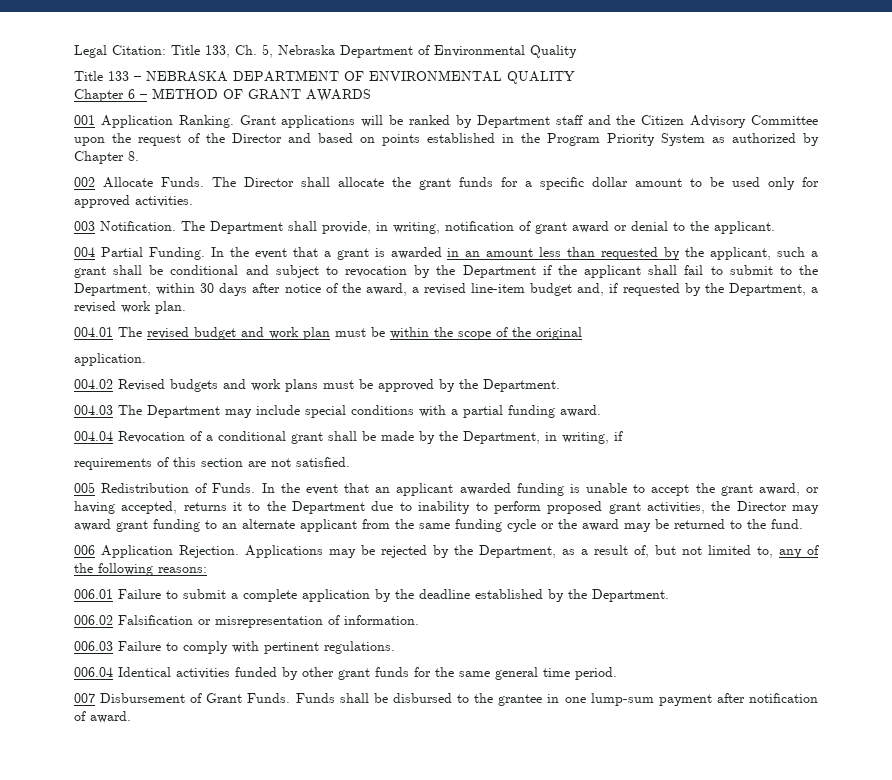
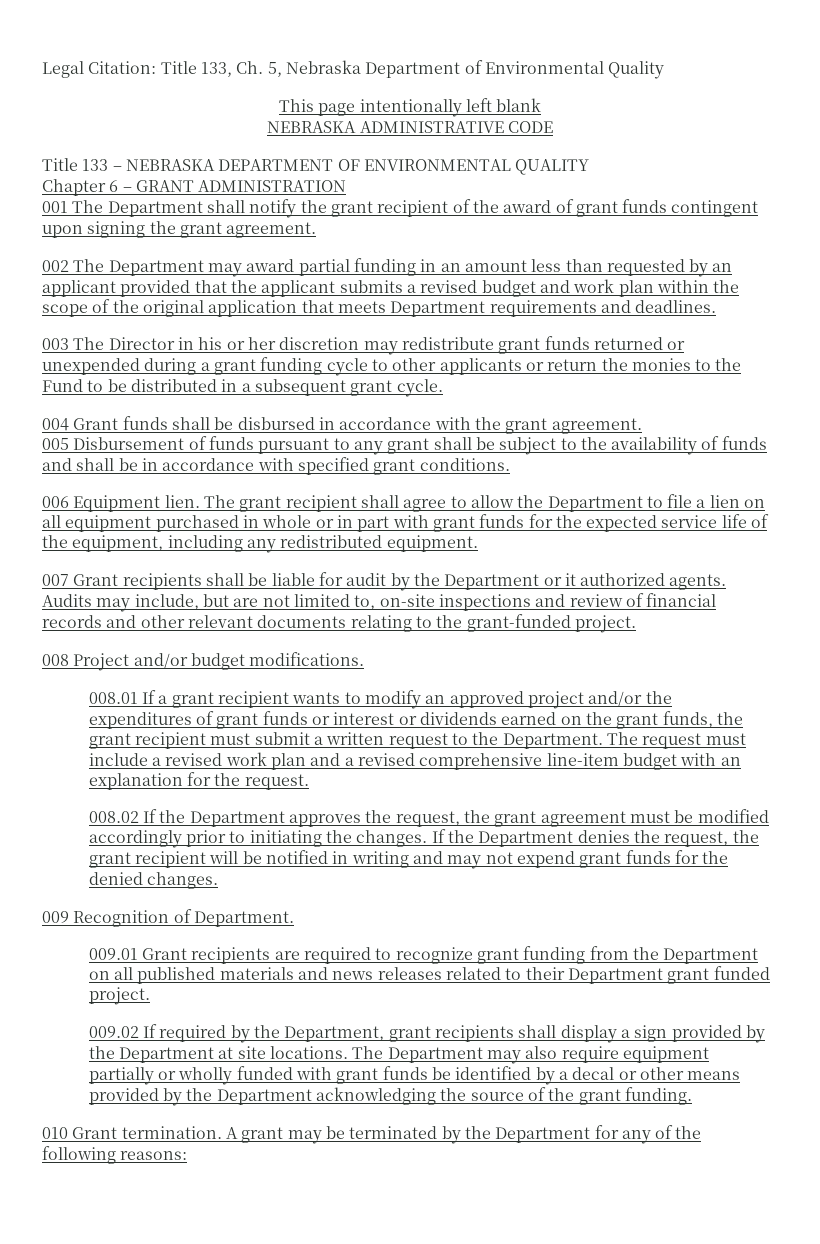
(577, 51) none -> [278,98,542,117] [267,121,553,133] // This page intentionally left blank // NEBRASKA ADMINISTRATIVE CODE
[152,88,371,102] [74,115,819,128] [74,133,819,146] [74,151,139,164] [74,177,819,190] [74,195,193,208] [74,221,775,234] [74,247,442,260] METHOD OF GRANT AWARDS // 001 Application Ranking. Grant applications will be ranked by Department staff and the Citizen Advisory Committee upon the request of the Director and based on points established in the Program Priority System as authorized by Chapter 8. // 002 Allocate Funds. The Director shall allocate the grant funds for a specific dollar amount to be used only for approved activities. // 003 Notification. The Department shall provide, in writing, notification of grant award or denial to the applicant. // 004 Partial Funding. In the event that a grant is awarded -> [135,180,347,192] [42,199,759,218] [42,221,317,238] [42,258,416,277] GRANT ADMINISTRATION // 001 The Department shall notify the grant recipient of the award of grant funds contingent upon signing the grant agreement. // 002 The Department may award partial funding
[685,247,819,260] [74,265,818,278] [74,283,818,296] [74,301,186,314] [74,327,142,337] the applicant, such a grant shall be conditional and subject to revocation by the Department if the applicant shall fail to submit to the Department, within 30 days after notice of the award, a revised line-item budget and, if requested by the Department, a revised work plan. // 004.01 The -> [712,263,733,272] [42,280,416,297] an applicant provided that the applicant submits a
[335,327,385,337] must be -> (654, 288) none
[74,353,146,366] [74,379,560,392] [74,405,601,418] [74,431,623,444] [74,457,350,470] [74,482,819,496] [74,501,820,514] [74,519,803,532] [74,545,773,558] // application. // 004.02 Revised budgets and work plans must be approved by the Department. // 004.03 The Department may include special conditions with a partial funding award. // 004.04 Revocation of a conditional grant shall be made by the Department, in writing, if // requirements of this section are not satisfied. // 005 Redistribution of Funds. In the event that an applicant awarded funding is unable to accept the grant award, or having accepted, returns it to the Department due to inability to perform proposed grant activities, the Director may award grant funding to an alternate applicant from the same funding cycle or the award may be returned to the fund. // 006 Application Rejection. Applications may be rejected by the Department, as a result of, but not limited to, -> [208,300,717,317] [42,336,686,355] [42,357,742,376] [42,379,443,397] [42,416,642,434] [42,436,767,455] [42,457,510,475] [42,494,766,512] [42,514,770,532] [42,535,478,553] [42,572,727,591] [42,593,717,612] [42,614,636,633] [42,652,365,671] [88,690,672,709] [88,711,743,729] [88,732,746,749] [88,752,741,770] [88,772,309,790] [88,809,769,827] [88,829,759,848] [88,850,729,869] [88,872,219,889] [42,909,294,927] [88,946,759,964] [88,966,770,984] [88,987,150,1005] [88,1024,765,1043] [88,1046,709,1064] [88,1066,741,1085] [88,1087,692,1106] [42,1125,619,1144] application that meets Department requirements and deadlines. // 003 The Director in his or her discretion may redistribute grant funds returned or unexpended during a grant funding cycle to other applicants or return the monies to the Fund to be distributed in a subsequent grant cycle. // 004 Grant funds shall be disbursed in accordance with the grant agreement. // 005 Disbursement of funds pursuant to any grant shall be subject to the availability of funds and shall be in accordance with specified grant conditions. // 006 Equipment lien. The grant recipient shall agree to allow the Department to file a lien on all equipment purchased in whole or in part with grant funds for the expected service life of the equipment, including any redistributed equipment. // 007 Grant recipients shall be liable for audit by the Department or it authorized agents. Audits may include, but are not limited to, on-site inspections and review of financial records and other relevant documents relating to the grant-funded project. // 008 Project and/or budget modifications. // 008.01 If a grant recipient wants to modify an approved project and/or the expenditures of grant funds or interest or dividends earned on the grant funds, the grant recipient must submit a written request to the Department. The request must include a revised work plan and a revised comprehensive line-item budget with an explanation for the request. // 008.02 If the Department approves the request, the grant agreement must be modified accordingly prior to initiating the changes. If the Department denies the request, the grant recipient will be notified in writing and may not expend grant funds for the denied changes. // 009 Recognition of Department. // 009.01 Grant recipients are required to recognize grant funding from the Department on all published materials and news releases related to their Department grant funded project. // 009.02 If required by the Department, grant recipients shall display a sign provided by the Department at site locations. The Department may also require equipment partially or wholly funded with grant funds be identified by a decal or other means provided by the Department acknowledging the source of the grant funding. // 010 Grant termination. A grant may be terminated by the Department for
[74,589,669,602] [74,615,419,628] [74,641,395,654] [74,667,617,680] [74,693,819,706] [74,711,131,723] // 006.01 Failure to submit a complete application by the deadline established by the Department. // 006.02 Falsification or misrepresentation of information. // 006.03 Failure to comply with pertinent regulations. // 006.04 Identical activities funded by other grant funds for the same general time period. // 007 Disbursement of Grant Funds. Funds shall be disbursed to the grantee in one lump-sum payment after notification of award. -> (188, 1155) none

